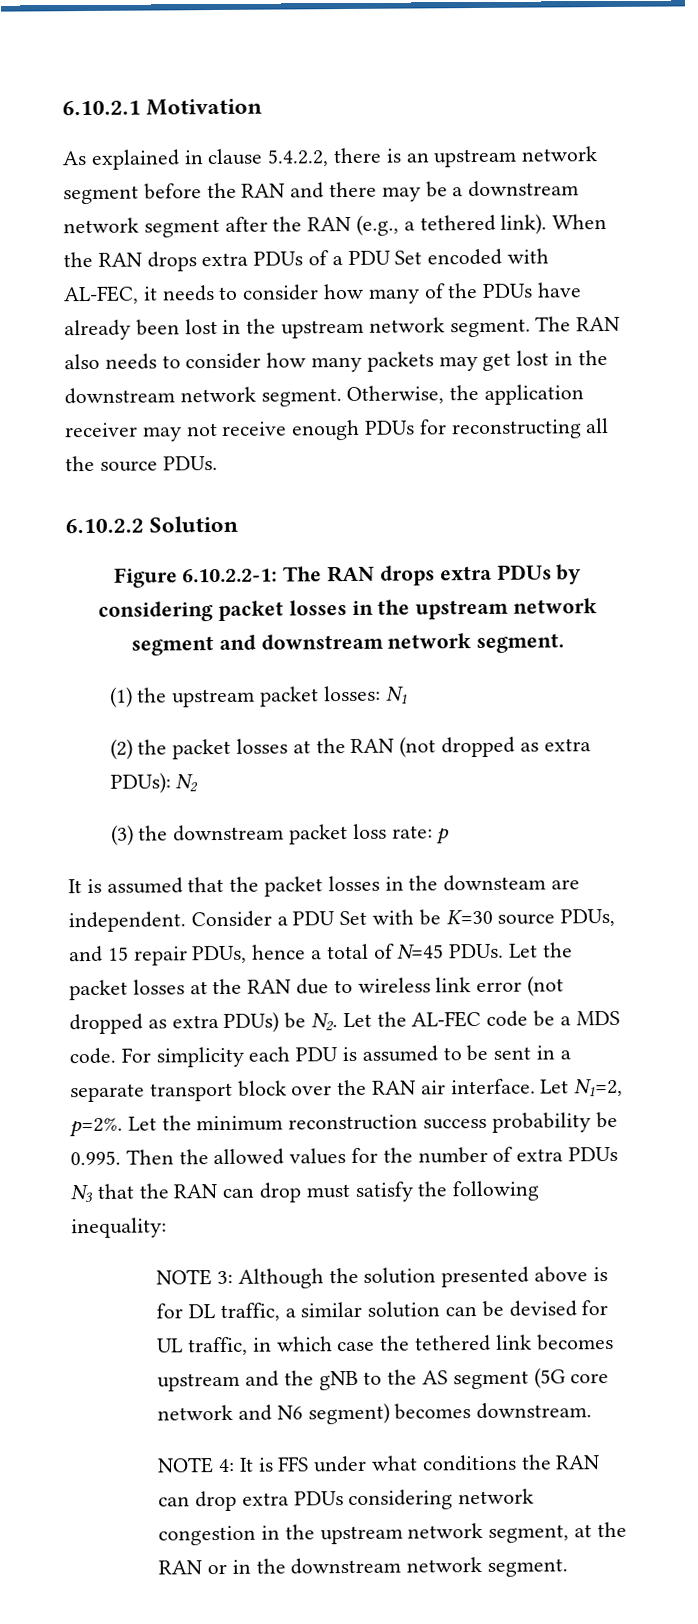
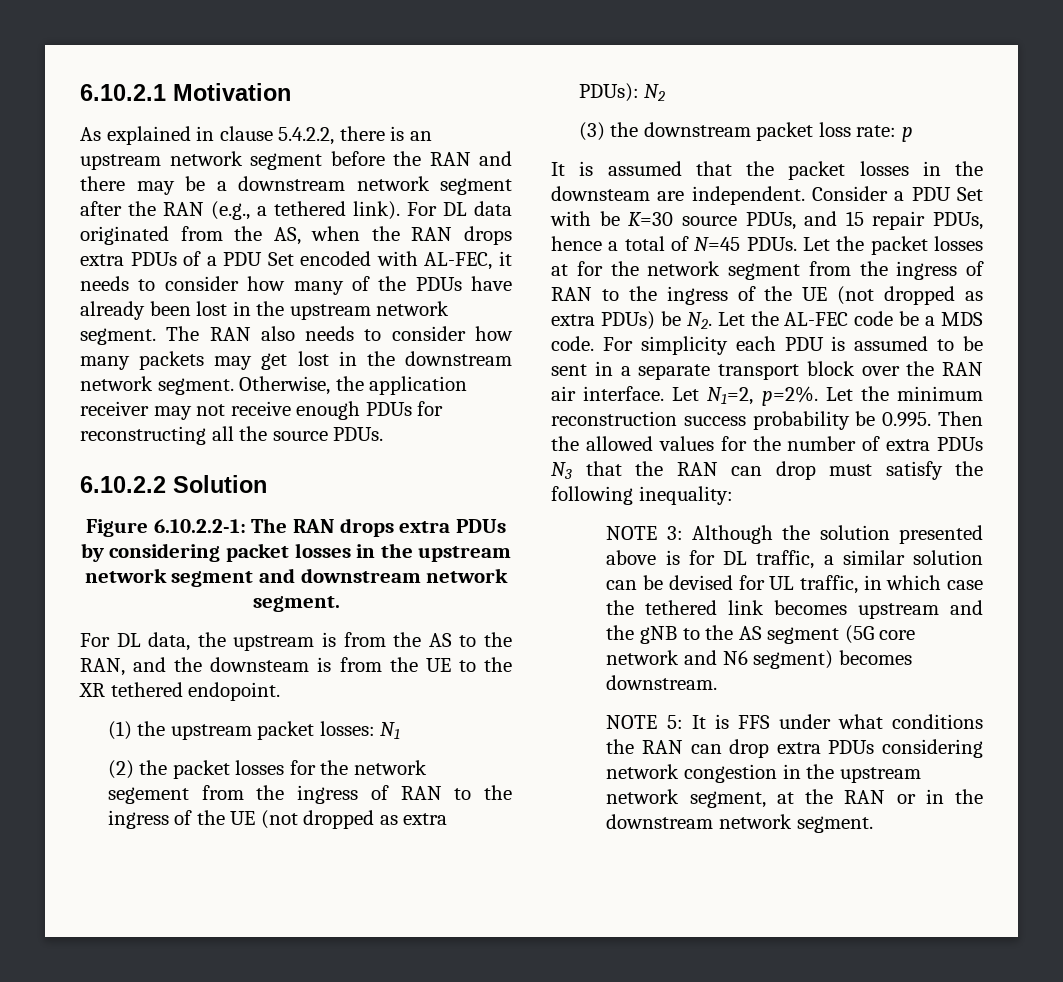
[552,213,608,230] When -> [407,201,512,216] [80,226,361,245] For DL data originated from the AS, when
(565, 643) none -> [80,632,513,651] [80,657,512,676] [79,682,281,701] // For DL data, the upstream is from the AS to the RAN, and the downsteam is from the UE to the XR tethered endopoint.
[292,738,395,754] at the RAN -> [289,760,427,775] [107,785,512,804] [107,810,256,829] for the network segement from the ingress of RAN to the ingress of the UE
[212,977,523,995] the RAN due to wireless link error -> [576,261,984,280] [551,286,828,305] for the network segment from the ingress of RAN to the ingress of the UE
[218,1458,236,1473] 4: -> [666,715,683,729] 5:

